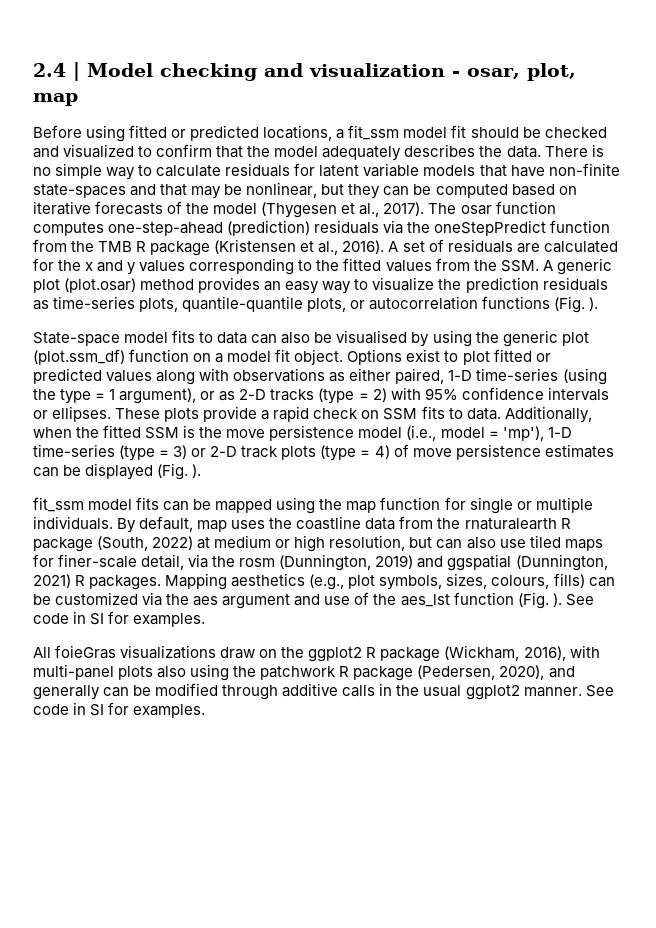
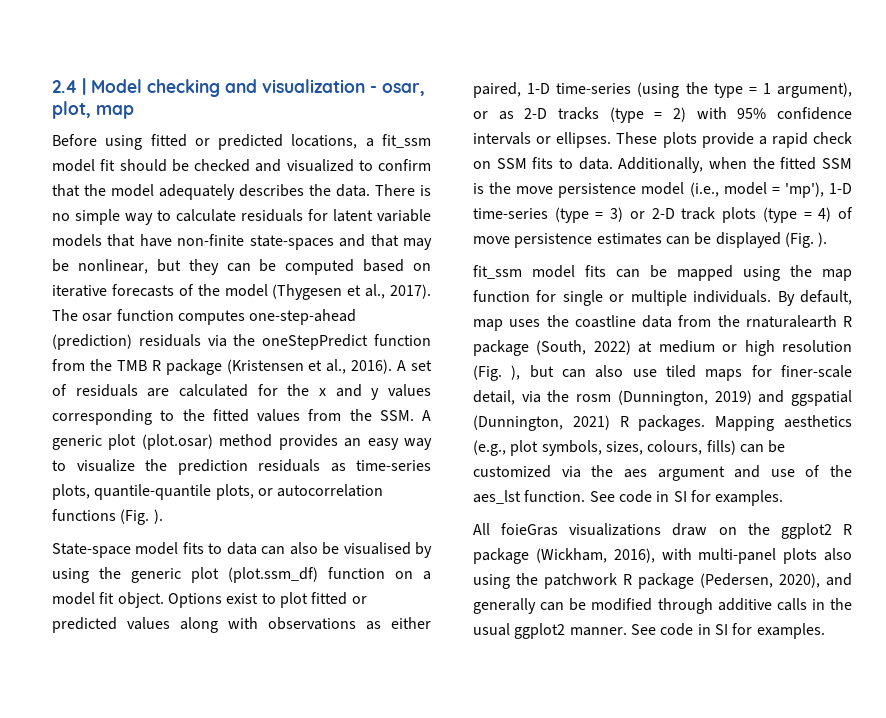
[329,535,406,551] resolution, -> [782,340,852,352] [473,365,521,381] resolution (Fig. ),
[453,592,562,609] function (Fig. ). -> [524,490,586,502] function.

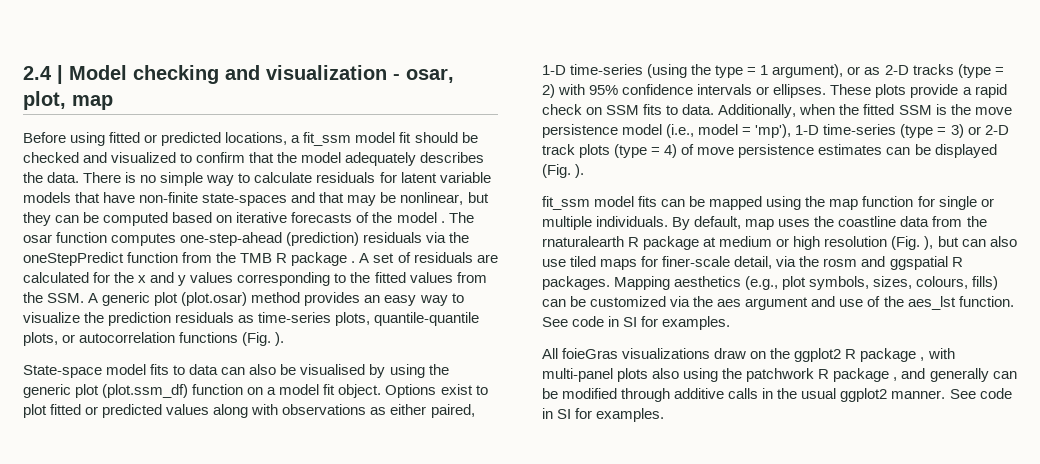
[272,284,431,300] (Thygesen et al., 2017). -> [440,221,445,223] .
[226,359,393,374] (Kristensen et al., 2016). -> [351,261,356,263] .
[536,340,631,355] (South, 2022) -> (700, 243) none
[617,390,852,406] [473,415,610,431] (Dunnington, 2019) and ggspatial (Dunnington, 2021) -> [861,256,948,270] and ggspatial
[535,548,655,563] (Wickham, 2016), -> [920,357,925,361] ,
[700,573,820,588] (Pedersen, 2020), -> [893,377,898,381] ,

